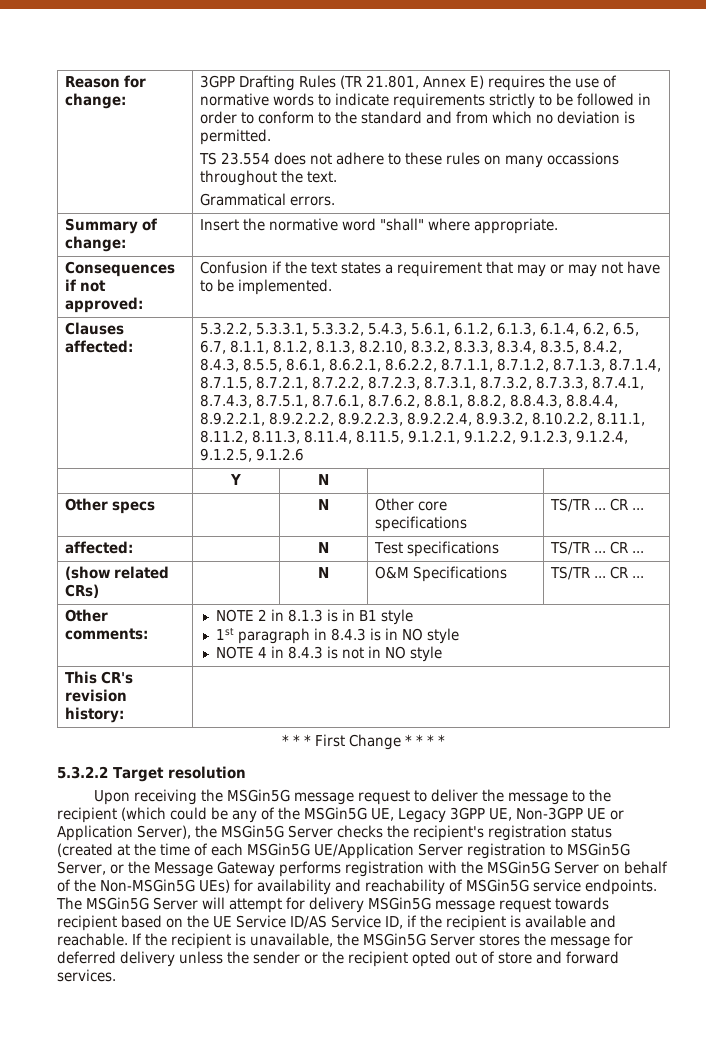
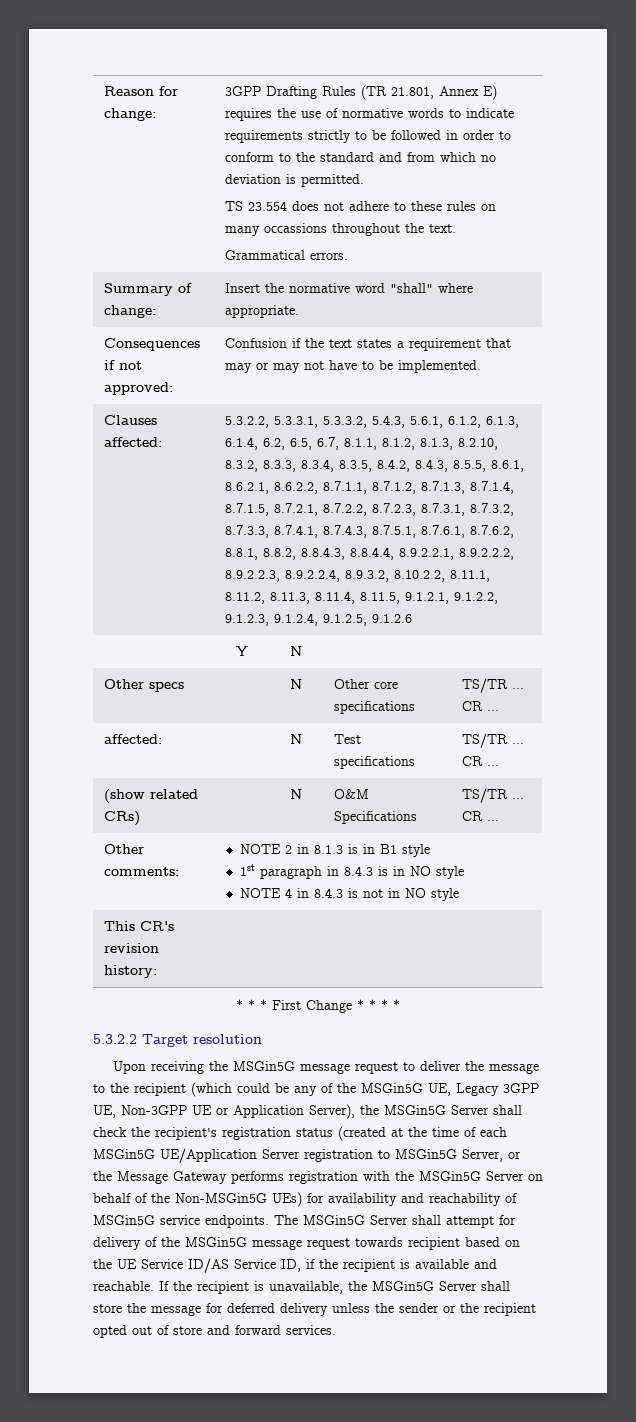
[337,825,383,838] checks -> [493,1105,522,1115] [93,1127,127,1137] shall check
[202,897,225,909] will -> [412,1215,441,1225] shall
(364, 905) none -> [145,1237,180,1247] of the
[479,934,520,946] stores -> [481,1281,510,1291] [93,1304,122,1313] shall store

